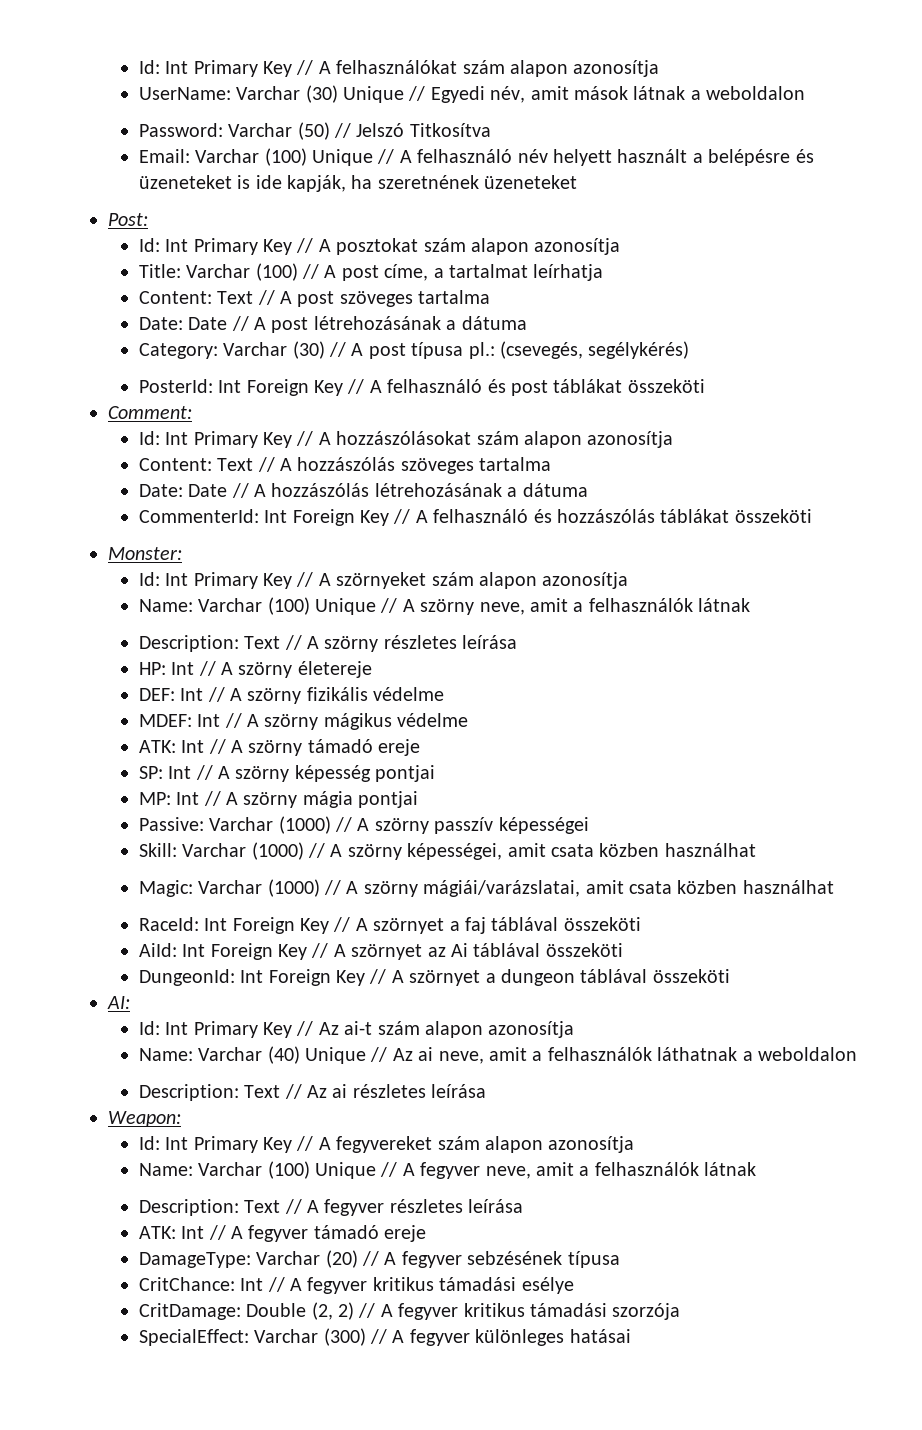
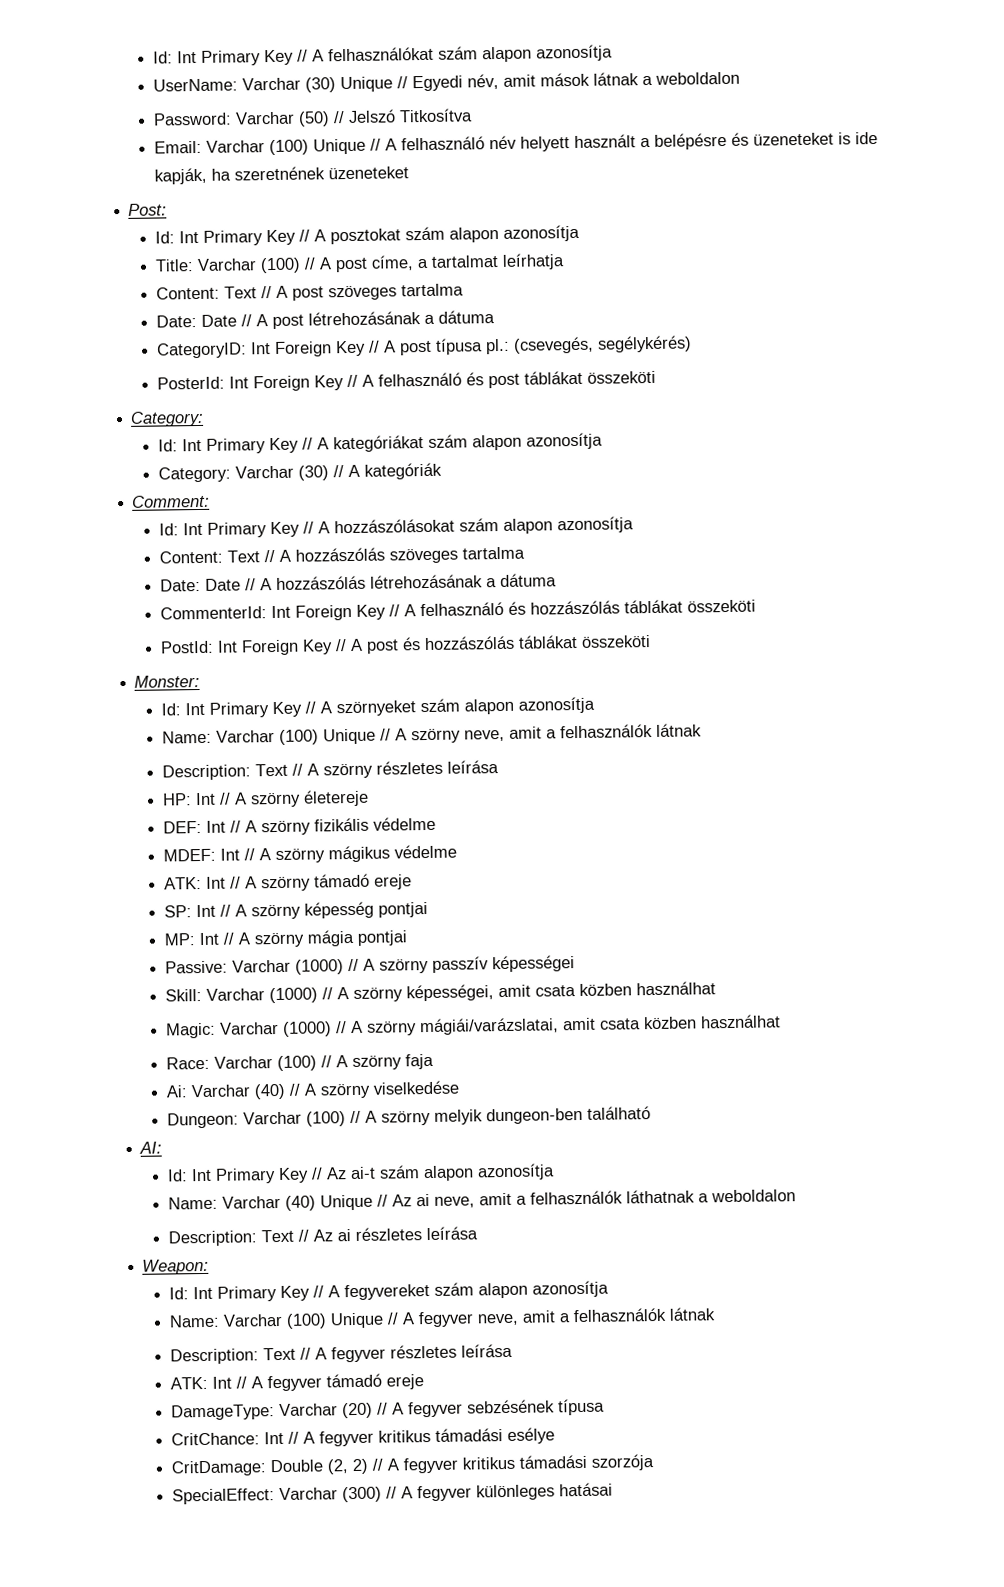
[138,341,325,359] Category: Varchar (30) -> [156,340,366,359] CategoryID: Int Foreign Key
(705, 386) none -> [130,410,205,427] [157,432,603,454] [157,462,442,483] // Category: // Id: Int Primary Key // A kategóriákat szám alapon azonosítja // Category: Varchar (30) // A kategóriák
(812, 516) none -> [159,634,651,656] // PostId: Int Foreign Key // A post és hozzászólás táblákat összeköti
[138,917,641,934] [138,943,623,960] [138,969,730,986] RaceId: Int Foreign Key // A szörnyet a faj táblával összeköti // AiId: Int Foreign Key // A szörnyet az Ai táblával összeköti // DungeonId: Int Foreign Key // A szörnyet a dungeon táblával összeköti -> [165,1053,434,1072] [165,1080,459,1100] [166,1106,651,1129] Race: Varchar (100) // A szörny faja // Ai: Varchar (40) // A szörny viselkedése // Dungeon: Varchar (100) // A szörny melyik dungeon-ben található

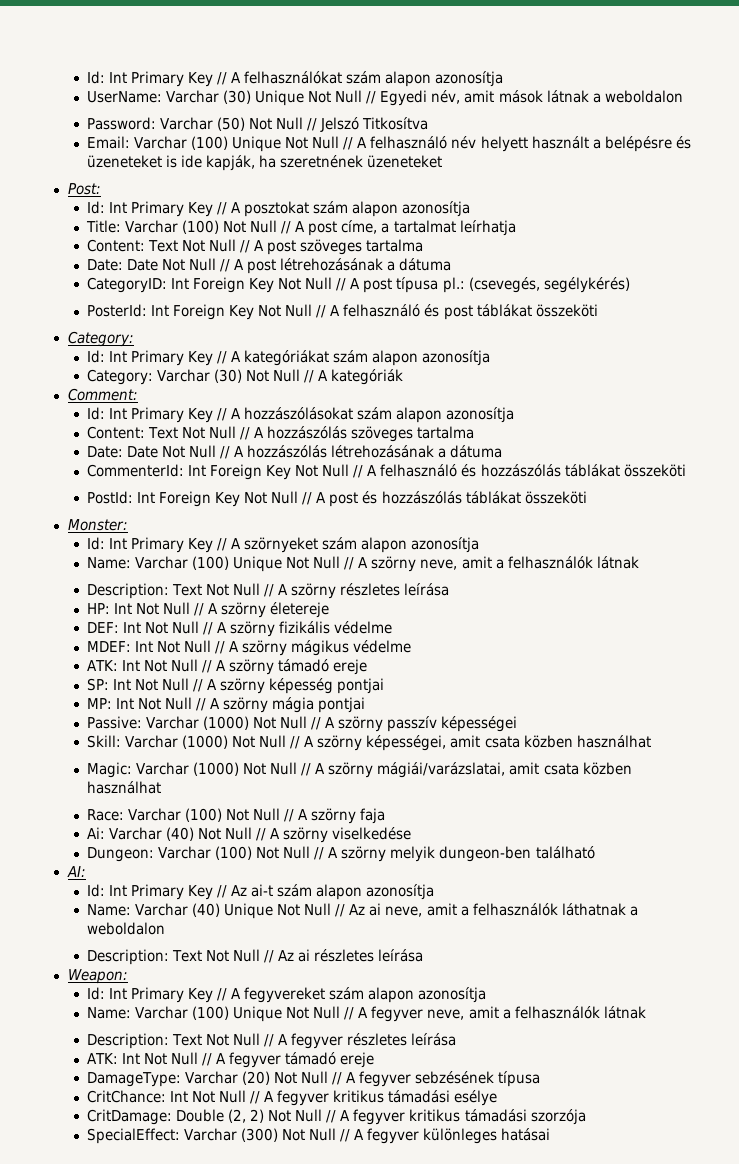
(393, 84) none -> [308,90,363,103] Not Null
(330, 119) none -> [249,117,304,130] Not Null
(366, 146) none -> [285,136,340,149] Not Null
(301, 265) none -> [223,220,278,233] Not Null
(257, 292) none -> [182,239,237,252] Not Null
(237, 320) none -> [162,258,217,271] Not Null
(366, 348) none -> [278,277,333,290] Not Null
(344, 383) none -> [258,304,313,317] Not Null
(329, 473) none -> [246,369,301,382] Not Null
(260, 556) none -> [182,426,237,439] Not Null
(241, 584) none -> [162,445,217,458] Not Null
(386, 612) none -> [295,464,350,477] Not Null
(333, 647) none -> [244,491,299,504] Not Null
(376, 736) none -> [286,556,341,569] Not Null
(288, 770) none -> [206,583,261,596] Not Null
(216, 799) none -> [136,602,191,615] Not Null
(226, 826) none -> [145,621,200,634] Not Null
(240, 854) none -> [157,640,212,653] Not Null
(226, 882) none -> [144,659,199,672] Not Null
(216, 911) none -> [135,678,190,691] Not Null
(219, 939) none -> [138,697,193,710] Not Null
(344, 967) none -> [253,716,308,729] Not Null
(318, 995) none -> [232,735,287,748] Not Null
(332, 1029) none -> [243,762,298,775] Not Null
(317, 1063) none -> [226,808,281,821] Not Null
(286, 1091) none -> [198,827,253,840] Not Null
(346, 1119) none -> [256,846,311,859] Not Null
(373, 1202) none -> [277,903,332,916] Not Null
(294, 1236) none -> [206,949,261,962] Not Null
(384, 1320) none -> [286,1006,341,1019] Not Null
(296, 1354) none -> [206,1033,261,1046] Not Null
(232, 1382) none -> [144,1052,199,1065] Not Null
(373, 1410) none -> [274,1071,329,1084] Not Null
(284, 1438) none -> [192,1090,247,1103] Not Null
(369, 1466) none -> [268,1109,323,1122] Not Null
(382, 1494) none -> [282,1128,337,1141] Not Null

